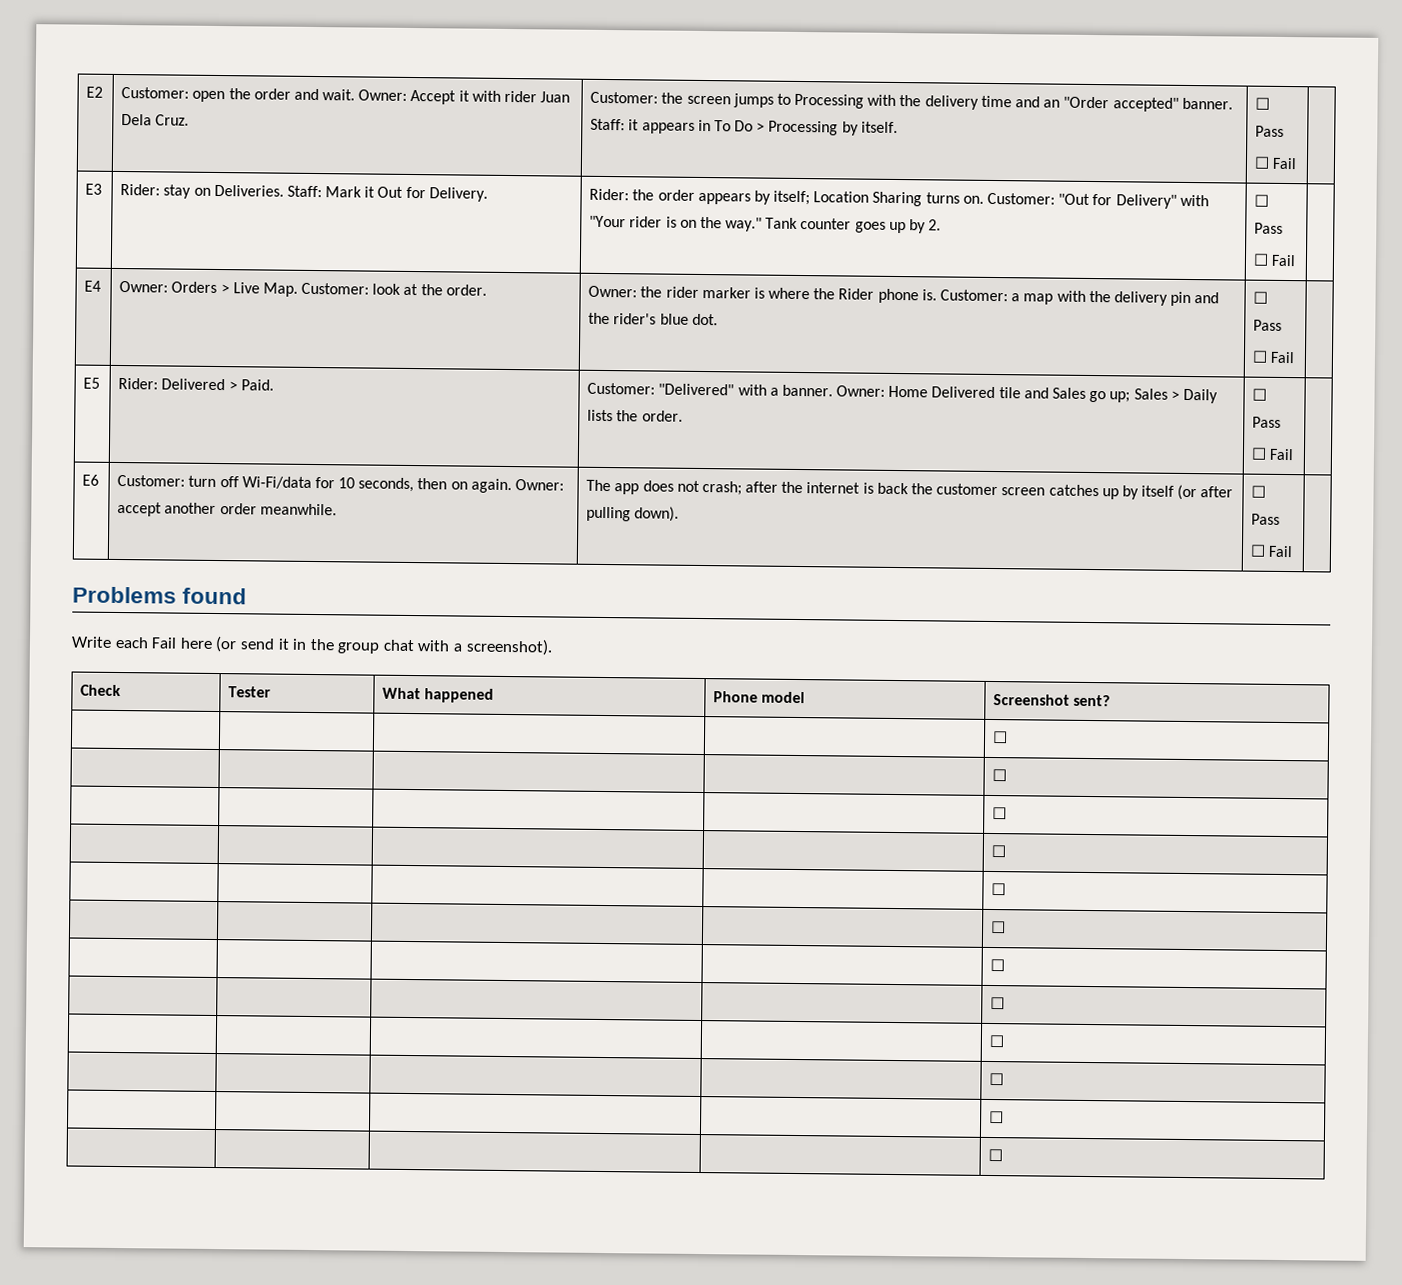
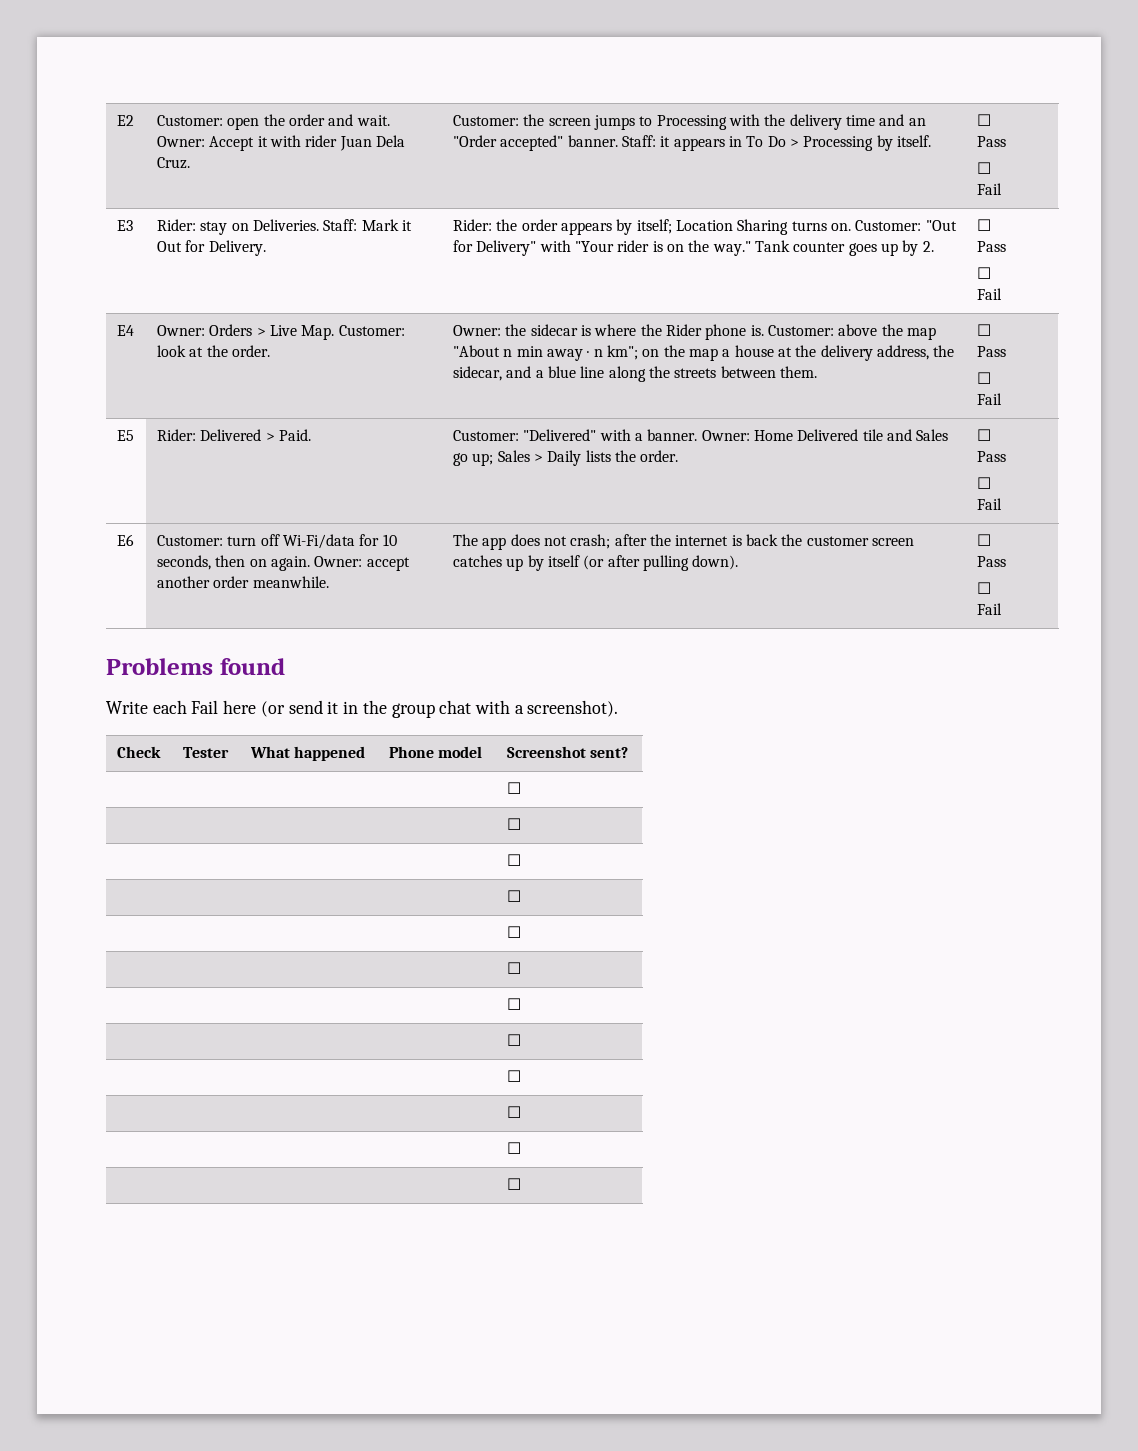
[665,286,751,299] rider marker -> [530,324,578,336] sidecar
[1011,290,1220,307] [588,312,718,326] a map with the delivery pin and the rider's blue dot. -> [838,324,936,340] [453,345,955,361] [453,366,817,382] above the map "About n min away · n km"; on the map a house at the delivery address, the sidecar, and a blue line along the streets between them.

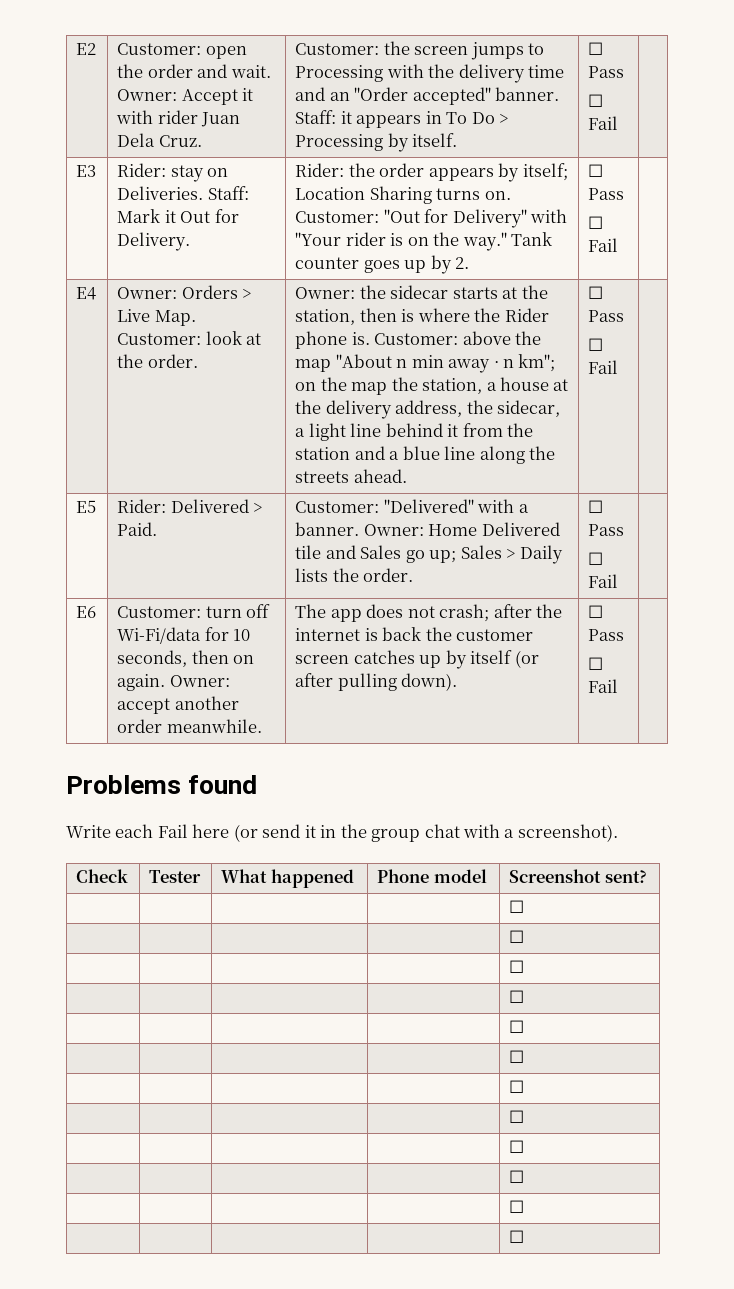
(578, 330) none -> [452,285,548,299] [295,308,397,325] starts at the station, then
(718, 354) none -> [391,377,483,394] the station,
(503, 373) none -> [295,423,533,441] [295,447,351,460] a light line behind it from the station
[720,366,817,378] between them. -> [353,469,407,483] ahead.

